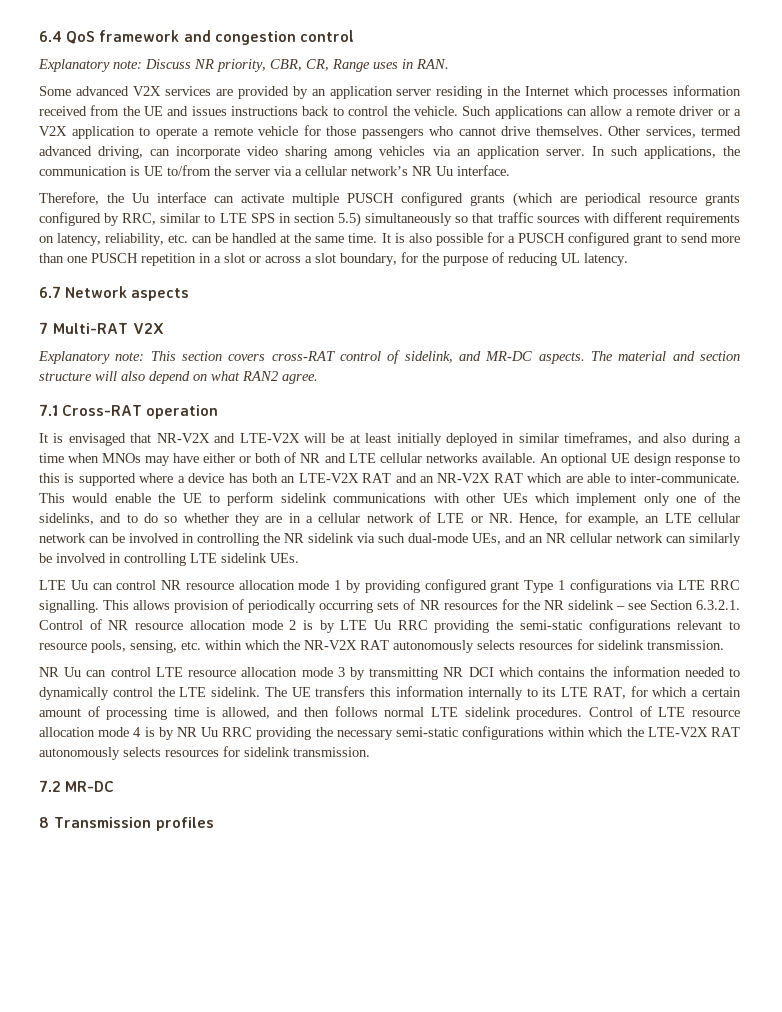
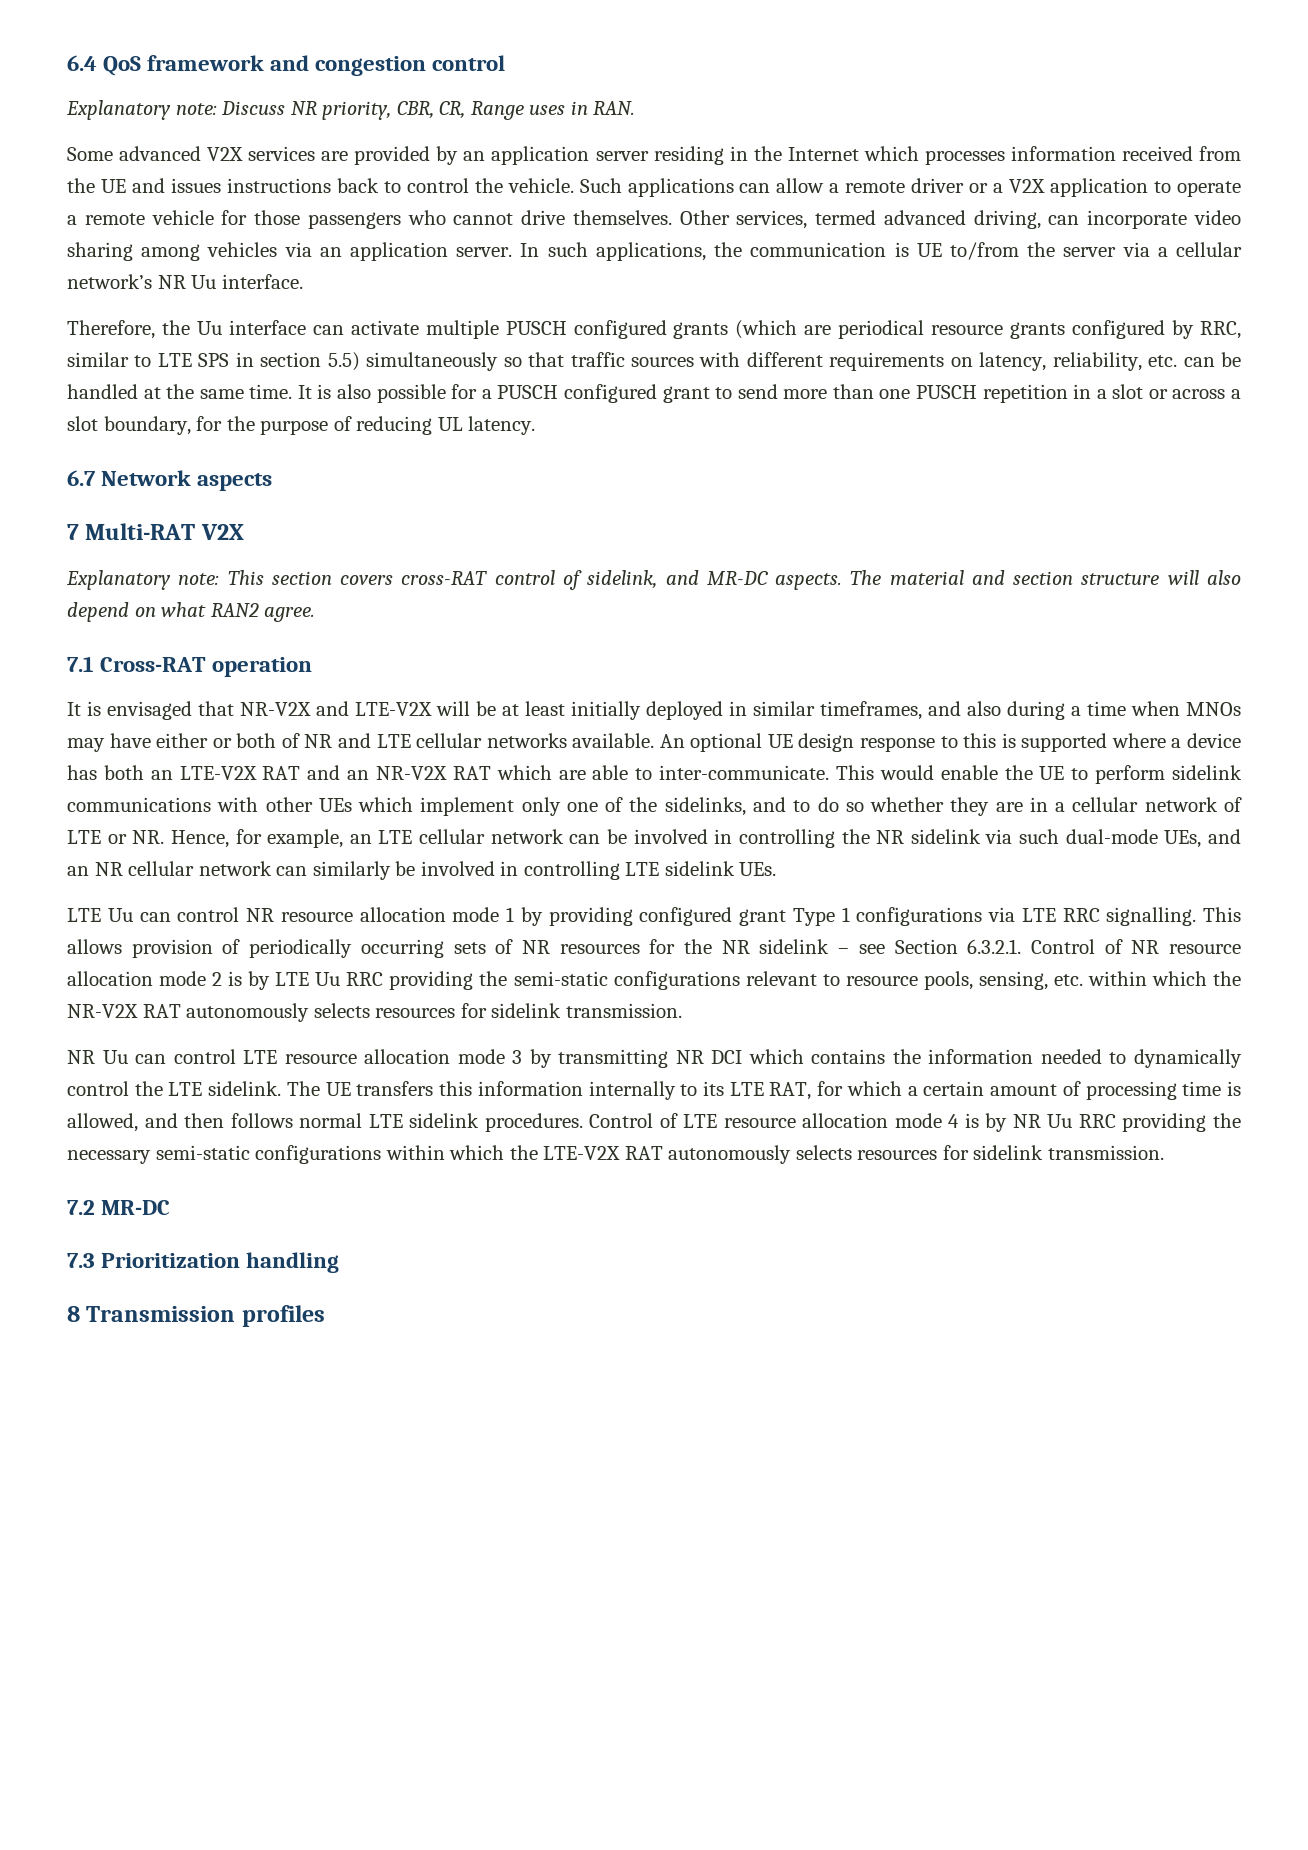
(115, 786) none -> [67,1252,340,1273] // 7.3 Prioritization handling

